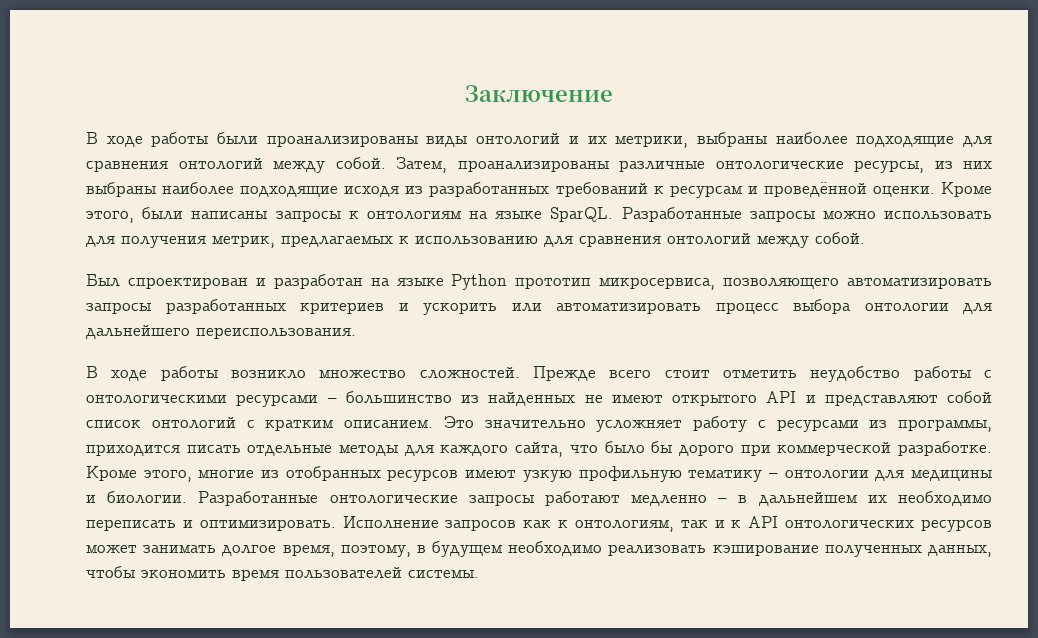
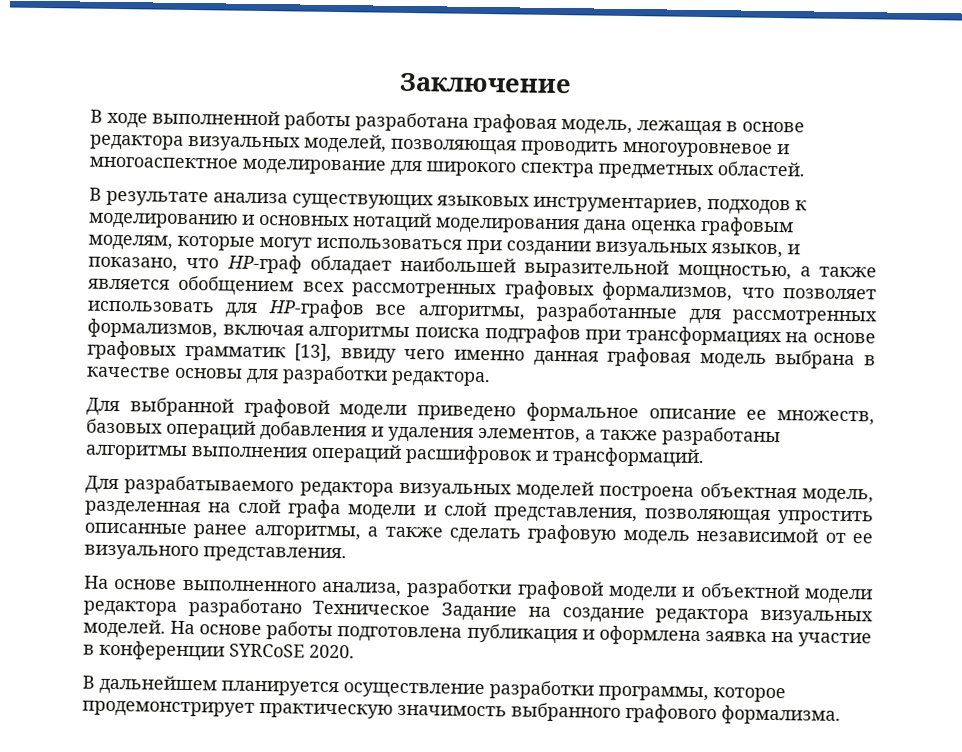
[151,132,993,148] [86,157,992,173] [86,182,993,198] [86,207,992,223] [86,232,865,248] [86,274,992,290] [86,299,992,315] [86,325,356,339] [86,366,993,382] [86,391,992,407] [86,416,992,432] [86,441,993,457] [86,466,993,482] [86,491,992,506] [86,516,992,532] [86,541,992,557] [86,566,479,581] работы были проанализированы виды онтологий и их метрики, выбраны наиболее подходящие для сравнения онтологий между собой. Затем, проанализированы различные онтологические ресурсы, из них выбраны наиболее подходящие исходя из разработанных требований к ресурсам и проведённой оценки. Кроме этого, были написаны запросы к онтологиям на языке SparQL. Разработанные запросы можно использовать для получения метрик, предлагаемых к использованию для сравнения онтологий между собой. // Был спроектирован и разработан на языке Python прототип микросервиса, позволяющего автоматизировать запросы разработанных критериев и ускорить или автоматизировать процесс выбора онтологии для дальнейшего переиспользования. // В ходе работы возникло множество сложностей. Прежде всего стоит отметить неудобство работы с онтологическими ресурсами – большинство из найденных не имеют открытого API и представляют собой список онтологий с кратким описанием. Это значительно усложняет работу с ресурсами из программы, приходится писать отдельные методы для каждого сайта, что было бы дорого при коммерческой разработке. Кроме этого, многие из отобранных ресурсов имеют узкую профильную тематику – онтологии для медицины и биологии. Разработанные онтологические запросы работают медленно – в дальнейшем их необходимо переписать и оптимизировать. Исполнение запросов как к онтологиям, так и к API онтологических ресурсов может занимать долгое время, поэтому, в будущем необходимо реализовать кэширование полученных данных, чтобы экономить время пользователей системы. -> [152,109,805,137] [90,133,790,158] [89,156,805,181] [89,187,807,216] [88,212,794,237] [88,234,800,259] [88,254,877,282] [88,275,877,302] [87,299,877,326] [87,318,876,348] [87,340,877,370] [86,365,491,388] [86,397,875,426] [86,418,781,447] [85,443,705,469] [85,475,875,505] [85,498,874,526] [84,522,873,546] [84,544,347,564] [84,575,874,605] [83,598,873,626] [83,618,873,648] [83,640,355,662] [82,674,786,703] [82,700,841,725] выполненной работы разработана графовая модель, лежащая в основе редактора визуальных моделей, позволяющая проводить многоуровневое и многоаспектное моделирование для широкого спектра предметных областей. // В результате анализа существующих языковых инструментариев, подходов к моделированию и основных нотаций моделирования дана оценка графовым моделям, которые могут использоваться при создании визуальных языков, и показано, что HP-граф обладает наибольшей выразительной мощностью, а также является обобщением всех рассмотренных графовых формализмов, что позволяет использовать для HP-графов все алгоритмы, разработанные для рассмотренных формализмов, включая алгоритмы поиска подграфов при трансформациях на основе графовых грамматик [13], ввиду чего именно данная графовая модель выбрана в качестве основы для разработки редактора. // Для выбранной графовой модели приведено формальное описание ее множеств, базовых операций добавления и удаления элементов, а также разработаны алгоритмы выполнения операций расшифровок и трансформаций. // Для разрабатываемого редактора визуальных моделей построена объектная модель, разделенная на слой графа модели и слой представления, позволяющая упростить описанные ранее алгоритмы, а также сделать графовую модель независимой от ее визуального представления. // На основе выполненного анализа, разработки графовой модели и объектной модели редактора разработано Техническое Задание на создание редактора визуальных моделей. На основе работы подготовлена публикация и оформлена заявка на участие в конференции SYRCoSE 2020. // В дальнейшем планируется осуществление разработки программы, которое продемонстрирует практическую значимость выбранного графового формализма.

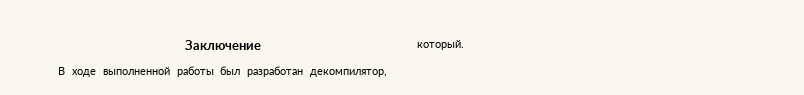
[355,112,805,137] [90,133,790,158] [89,156,805,181] [89,187,807,216] [88,212,794,237] [88,234,800,259] [88,254,877,282] [88,275,877,302] [87,299,877,326] [87,318,876,348] [87,340,877,370] [86,365,491,388] [86,397,875,426] [86,418,781,447] [85,443,705,469] [85,475,875,505] [85,498,874,526] [84,522,873,546] [84,544,347,564] [84,575,874,605] [83,598,873,626] [83,618,873,648] [83,640,355,662] [82,674,786,703] [82,700,841,725] разработана графовая модель, лежащая в основе редактора визуальных моделей, позволяющая проводить многоуровневое и многоаспектное моделирование для широкого спектра предметных областей. // В результате анализа существующих языковых инструментариев, подходов к моделированию и основных нотаций моделирования дана оценка графовым моделям, которые могут использоваться при создании визуальных языков, и показано, что HP-граф обладает наибольшей выразительной мощностью, а также является обобщением всех рассмотренных графовых формализмов, что позволяет использовать для HP-графов все алгоритмы, разработанные для рассмотренных формализмов, включая алгоритмы поиска подграфов при трансформациях на основе графовых грамматик [13], ввиду чего именно данная графовая модель выбрана в качестве основы для разработки редактора. // Для выбранной графовой модели приведено формальное описание ее множеств, базовых операций добавления и удаления элементов, а также разработаны алгоритмы выполнения операций расшифровок и трансформаций. // Для разрабатываемого редактора визуальных моделей построена объектная модель, разделенная на слой графа модели и слой представления, позволяющая упростить описанные ранее алгоритмы, а также сделать графовую модель независимой от ее визуального представления. // На основе выполненного анализа, разработки графовой модели и объектной модели редактора разработано Техническое Задание на создание редактора визуальных моделей. На основе работы подготовлена публикация и оформлена заявка на участие в конференции SYRCoSE 2020. // В дальнейшем планируется осуществление разработки программы, которое продемонстрирует практическую значимость выбранного графового формализма. -> [220,66,387,77] [417,40,464,50] был разработан декомпилятор, который.

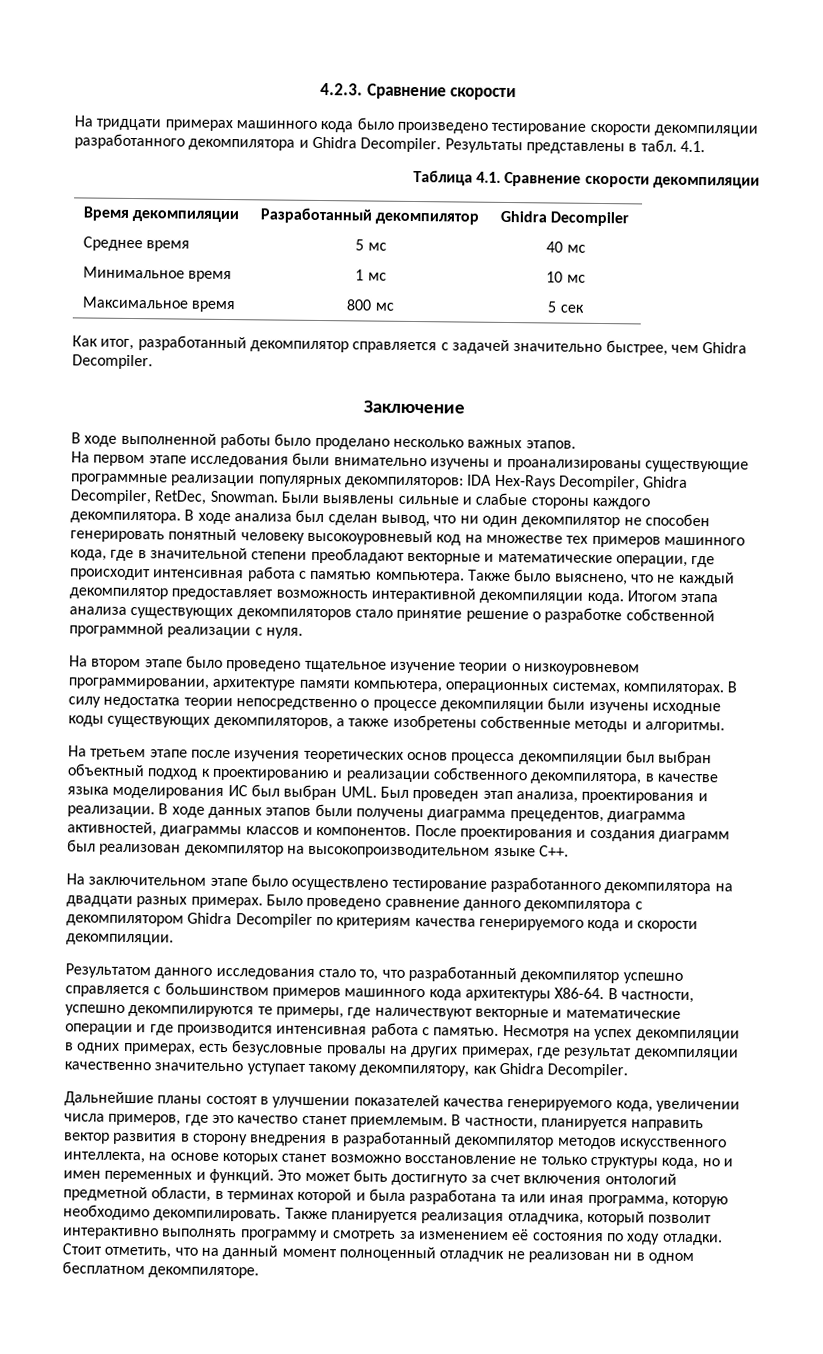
(184, 45) none -> [319,82,517,101] [74,115,758,137] [74,133,705,155] [412,169,761,189] [82,206,240,223] [259,207,480,225] [499,210,630,227] [82,236,191,252] [355,239,387,251] [546,241,586,253] [82,266,233,283] [355,269,387,281] [546,271,586,283] [81,296,236,313] [346,299,394,311] [547,301,584,313] [72,335,748,356] [72,354,153,370] 4.2.3. Сравнение скорости // На тридцати примерах машинного кода было произведено тестирование скорости декомпиляции разработанного декомпилятора и Ghidra Decompiler. Результаты представлены в табл. 4.1. // Таблица 4.1. Сравнение скорости декомпиляции // Время декомпиляции | Разработанный декомпилятор | Ghidra Decompiler // Среднее время | 5 мс | 40 мс // Минимальное время | 1 мс | 10 мс // Максимальное время | 800 мс | 5 сек // Как итог, разработанный декомпилятор справляется с задачей значительно быстрее, чем Ghidra Decompiler. //
[220,66,387,77] [417,40,464,50] был разработан декомпилятор, который. -> [274,433,576,450] [71,451,749,473] [71,473,689,491] [70,489,650,510] [70,509,710,529] [70,528,745,548] [70,547,716,568] [70,566,735,587] [69,587,719,605] [69,606,715,624] [69,622,303,639] [69,655,640,676] [68,677,738,696] [68,696,721,715] [68,714,725,734] [68,745,713,767] [67,763,718,785] [67,784,708,805] [67,803,686,823] [67,821,730,843] [67,839,569,859] [66,873,733,895] [66,894,643,913] [66,912,698,933] [66,933,174,946] [65,963,683,984] [65,982,694,1004] [65,1004,681,1021] [65,1022,740,1042] [65,1040,739,1061] [64,1061,629,1079] [64,1091,740,1113] [64,1113,705,1132] [64,1131,727,1151] [63,1151,733,1170] [63,1168,677,1186] [63,1186,729,1208] [63,1204,713,1226] [63,1227,723,1246] [62,1243,694,1265] [62,1261,260,1279] было проделано несколько важных этапов. // На первом этапе исследования были внимательно изучены и проанализированы существующие программные реализации популярных декомпиляторов: IDA Hex-Rays Decompiler, Ghidra Decompiler, RetDec, Snowman. Были выявлены сильные и слабые стороны каждого декомпилятора. В ходе анализа был сделан вывод, что ни один декомпилятор не способен генерировать понятный человеку высокоуровневый код на множестве тех примеров машинного кода, где в значительной степени преобладают векторные и математические операции, где происходит интенсивная работа с памятью компьютера. Также было выяснено, что не каждый декомпилятор предоставляет возможность интерактивной декомпиляции кода. Итогом этапа анализа существующих декомпиляторов стало принятие решение о разработке собственной программной реализации с нуля. // На втором этапе было проведено тщательное изучение теории о низкоуровневом программировании, архитектуре памяти компьютера, операционных системах, компиляторах. В силу недостатка теории непосредственно о процессе декомпиляции были изучены исходные коды существующих декомпиляторов, а также изобретены собственные методы и алгоритмы. // На третьем этапе после изучения теоретических основ процесса декомпиляции был выбран объектный подход к проектированию и реализации собственного декомпилятора, в качестве языка моделирования ИС был выбран UML. Был проведен этап анализа, проектирования и реализации. В ходе данных этапов были получены диаграмма прецедентов, диаграмма активностей, диаграммы классов и компонентов. После проектирования и создания диаграмм был реализован декомпилятор на высокопроизводительном языке C++. // На заключительном этапе было осуществлено тестирование разработанного декомпилятора на двадцати разных примерах. Было проведено сравнение данного декомпилятора с декомпилятором Ghidra Decompiler по критериям качества генерируемого кода и скорости декомпиляции. // Результатом данного исследования стало то, что разработанный декомпилятор успешно справляется с большинством примеров машинного кода архитектуры X86-64. В частности, успешно декомпилируются те примеры, где наличествуют векторные и математические операции и где производится интенсивная работа с памятью. Несмотря на успех декомпиляции в одних примерах, есть безусловные провалы на других примерах, где результат декомпиляции качественно значительно уступает такому декомпилятору, как Ghidra Decompiler. // Дальнейшие планы состоят в улучшении показателей качества генерируемого кода, увеличении числа примеров, где это качество станет приемлемым. В частности, планируется направить вектор развития в сторону внедрения в разработанный декомпилятор методов искусственного интеллекта, на основе которых станет возможно восстановление не только структуры кода, но и имен переменных и функций. Это может быть достигнуто за счет включения онтологий предметной области, в терминах которой и была разработана та или иная программа, которую необходимо декомпилировать. Также планируется реализация отладчика, который позволит интерактивно выполнять программу и смотреть за изменением её состояния по ходу отладки. Стоит отметить, что на данный момент полноценный отладчик не реализован ни в одном бесплатном декомпиляторе.

